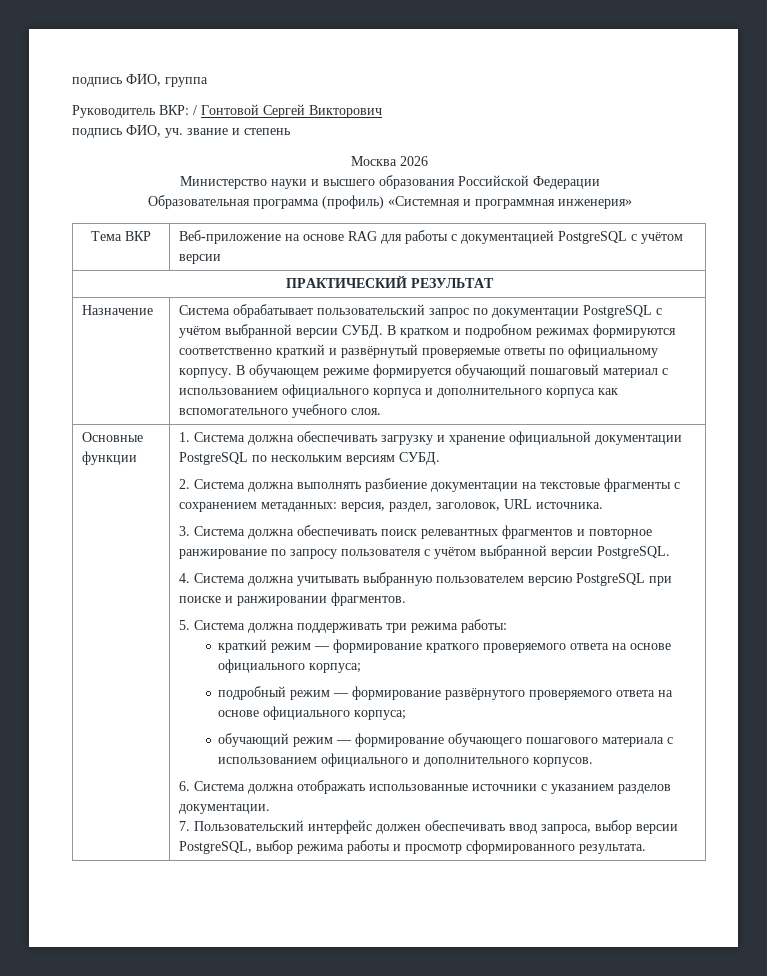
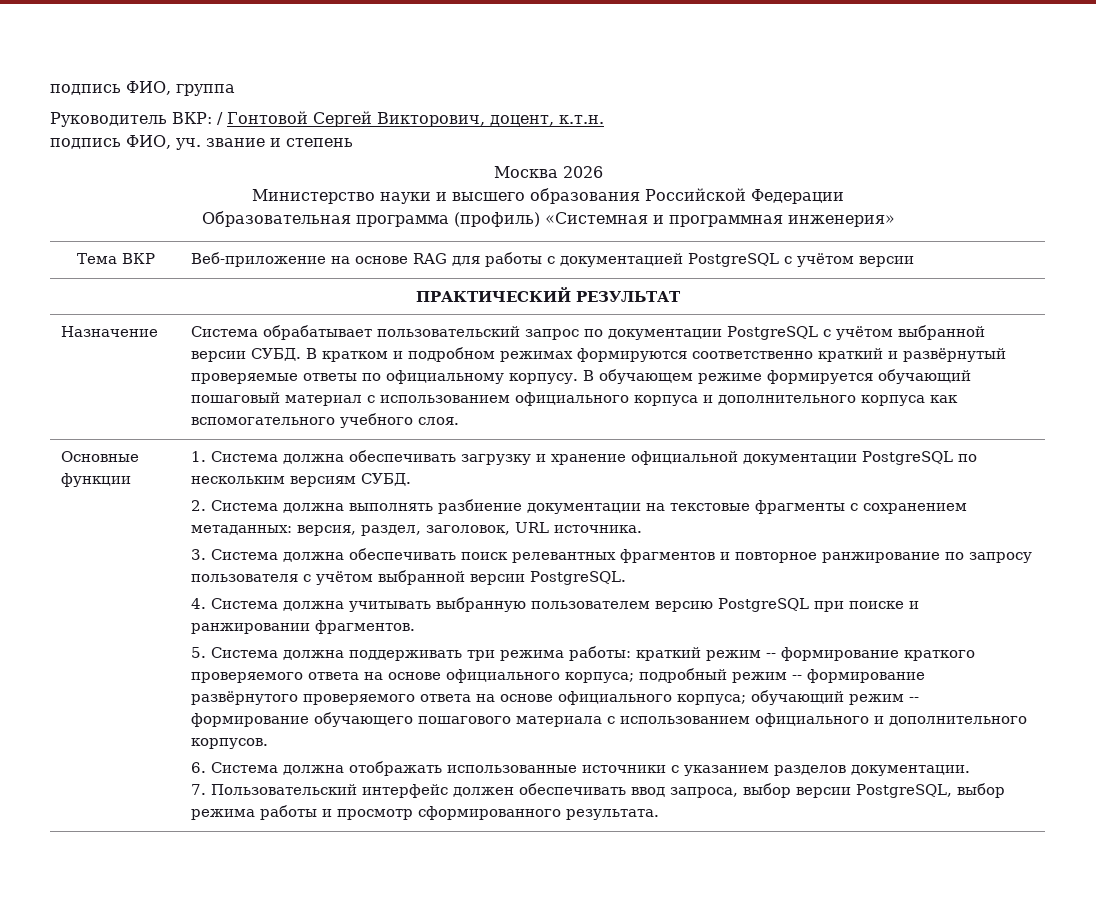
[309,105,382,118] Викторович -> [377,112,604,127] Викторович, доцент, к.т.н.
(508, 626) // -> (632, 653) none
[314,646,331,650] — -> [766,653,777,658] --
(362, 668) // -> (635, 677) none
[333,693,350,697] — -> [792,675,803,680] --
(407, 715) // -> (747, 699) none
[336,740,353,744] — -> [909,697,920,702] --

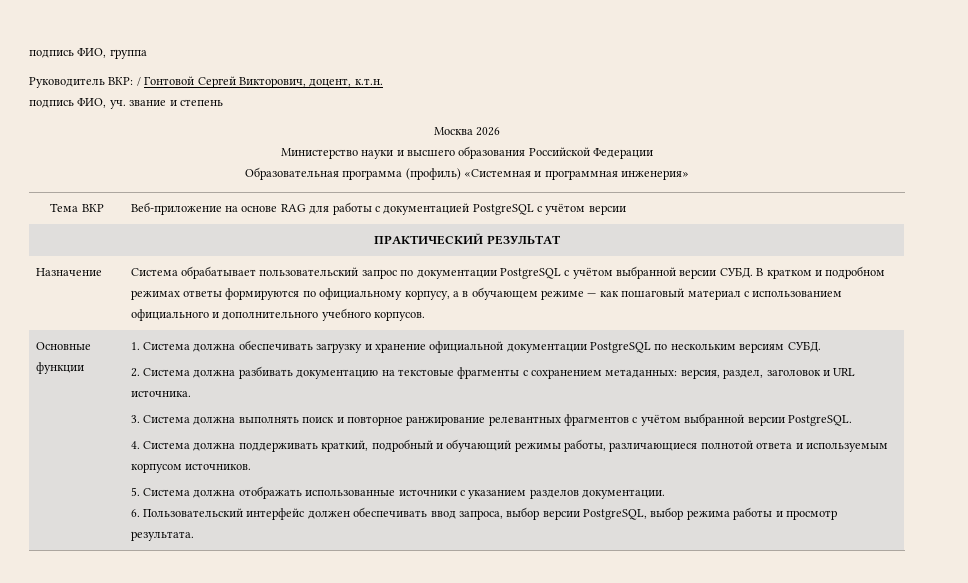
[577,348,1007,362] [191,369,972,384] формируются соответственно краткий и развёрнутый проверяемые ответы по официальному корпусу. В обучающем режиме формируется обучающий -> [182,287,619,300] ответы формируются по официальному корпусу, а в обучающем режиме — как
[634,395,959,406] [191,413,460,428] корпуса и дополнительного корпуса как вспомогательного учебного слоя. -> [211,308,426,321] и дополнительного учебного корпусов.
[349,499,642,514] выполнять разбиение документации -> [238,366,379,379] разбивать документацию
[426,525,511,535] заголовок, -> [766,369,830,376] заголовок и
[349,548,1033,563] [191,574,299,582] обеспечивать поиск релевантных фрагментов и повторное ранжирование по запросу пользователя -> [238,414,629,426] выполнять поиск и повторное ранжирование релевантных фрагментов
[349,597,920,612] [191,620,416,634] [191,646,976,661] [191,668,926,683] [191,690,920,705] [191,712,1028,727] [191,738,269,749] [191,762,207,773] учитывать выбранную пользователем версию PostgreSQL при поиске и ранжировании фрагментов. // 5. Система должна поддерживать три режима работы: краткий режим -- формирование краткого проверяемого ответа на основе официального корпуса; подробный режим -- формирование развёрнутого проверяемого ответа на основе официального корпуса; обучающий режим -- формирование обучающего пошагового материала с использованием официального и дополнительного корпусов. // 6. -> [238,439,888,452] [130,463,251,473] [130,487,140,496] поддерживать краткий, подробный и обучающий режимы работы, различающиеся полнотой ответа и используемым корпусом источников. // 5.
[191,784,207,795] 7. -> [130,509,140,517] 6.
[418,806,562,820] сформированного -> (837, 515) none

